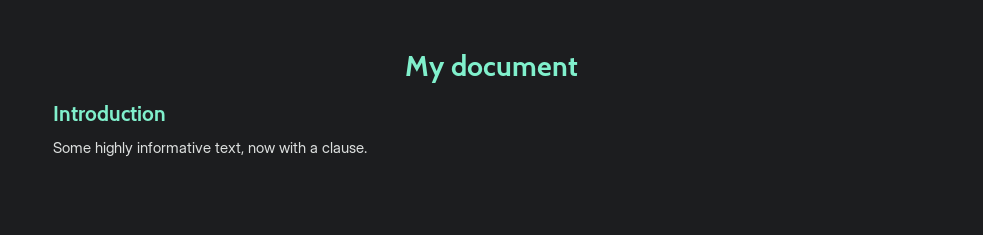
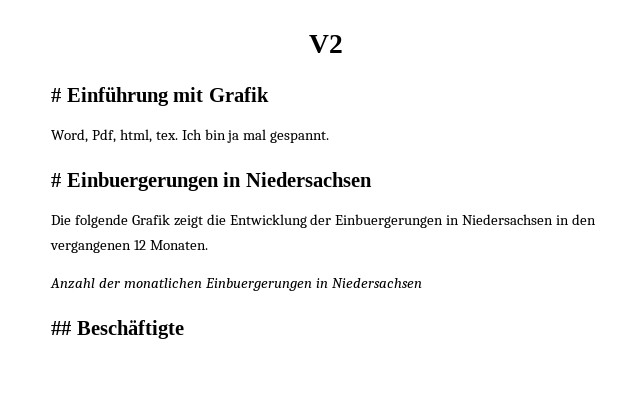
[404,54,579,83] [53,105,166,121] [53,142,368,157] My document // Introduction // Some highly informative text, now with a clause. -> [308,35,343,53] [51,87,269,106] [51,129,330,143] [51,172,372,191] [51,214,597,228] [50,240,208,253] [50,278,422,291] [51,320,184,339] V2 // # Einführung mit Grafik // Word, Pdf, html, tex. Ich bin ja mal gespannt. // # Einbuergerungen in Niedersachsen // Die folgende Grafik zeigt die Entwicklung der Einbuergerungen in Niedersachsen in den vergangenen 12 Monaten. // Anzahl der monatlichen Einbuergerungen in Niedersachsen // ## Beschäftigte

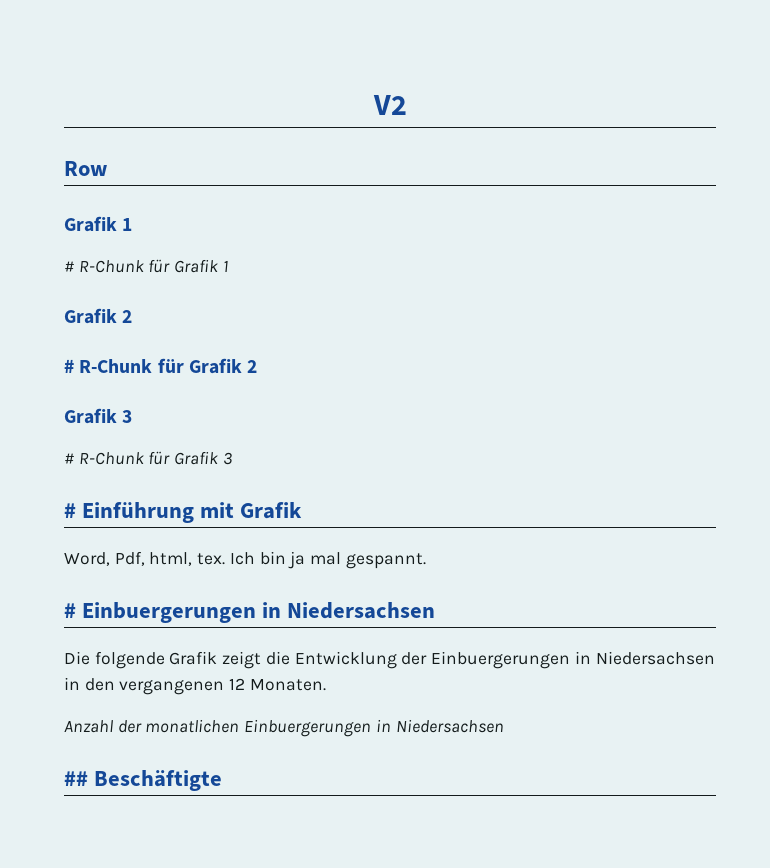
(343, 44) none -> [64,161,107,176] [64,216,133,232] [64,259,228,273] [64,308,133,324] [64,358,258,374] [64,408,133,424] [64,451,232,465] // Row // Grafik 1 // # R-Chunk für Grafik 1 // Grafik 2 // # R-Chunk für Grafik 2 // Grafik 3 // # R-Chunk für Grafik 3

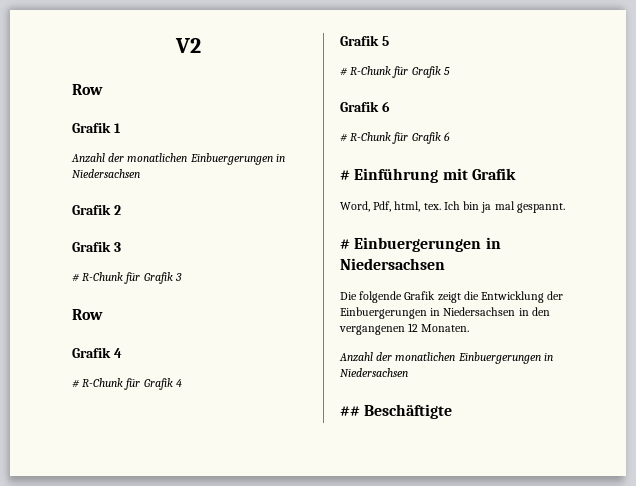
[64,259,228,273] [64,308,133,324] [64,358,184,373] # R-Chunk für Grafik 1 // Grafik 2 // # R-Chunk für -> [71,153,285,165] [72,169,140,178] Anzahl der monatlichen Einbuergerungen in Niedersachsen //
(232, 458) none -> [72,309,103,320] [72,347,122,358] [72,378,182,390] [340,35,389,46] [340,66,450,78] [340,101,390,112] [340,132,450,144] // Row // Grafik 4 // # R-Chunk für Grafik 4 // Grafik 5 // # R-Chunk für Grafik 5 // Grafik 6 // # R-Chunk für Grafik 6

